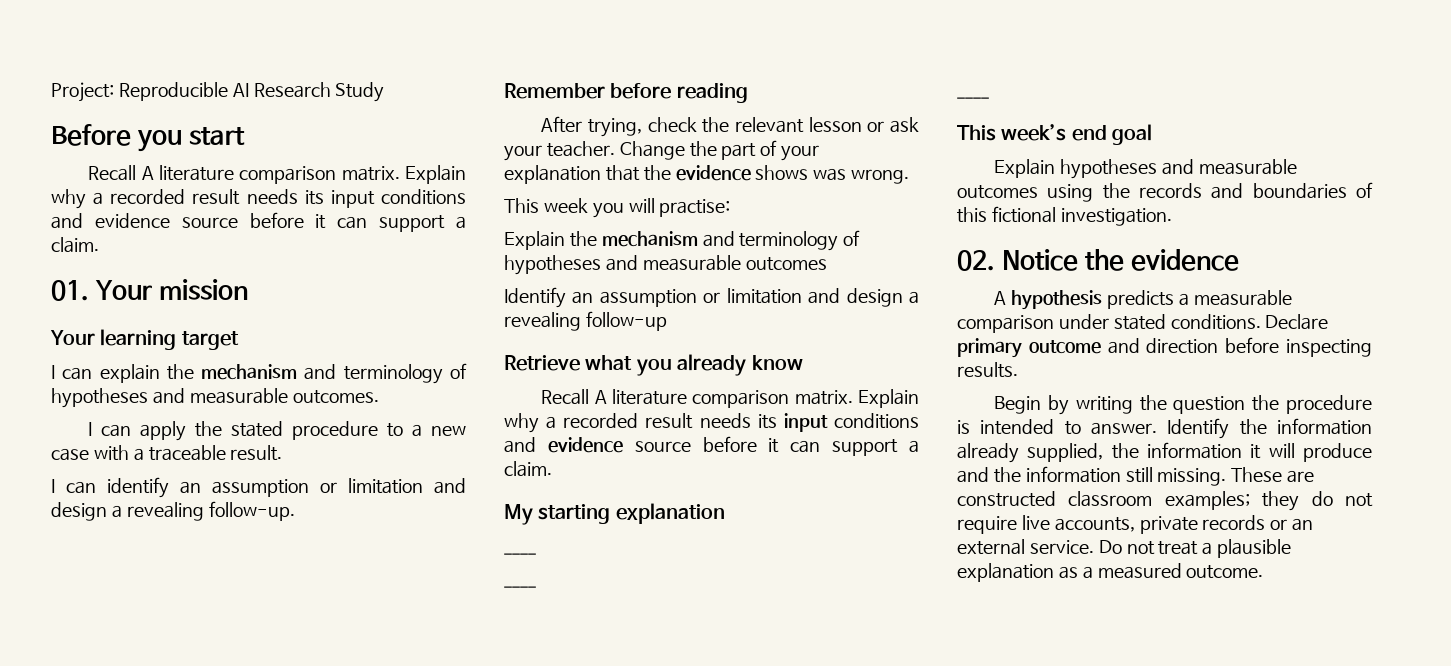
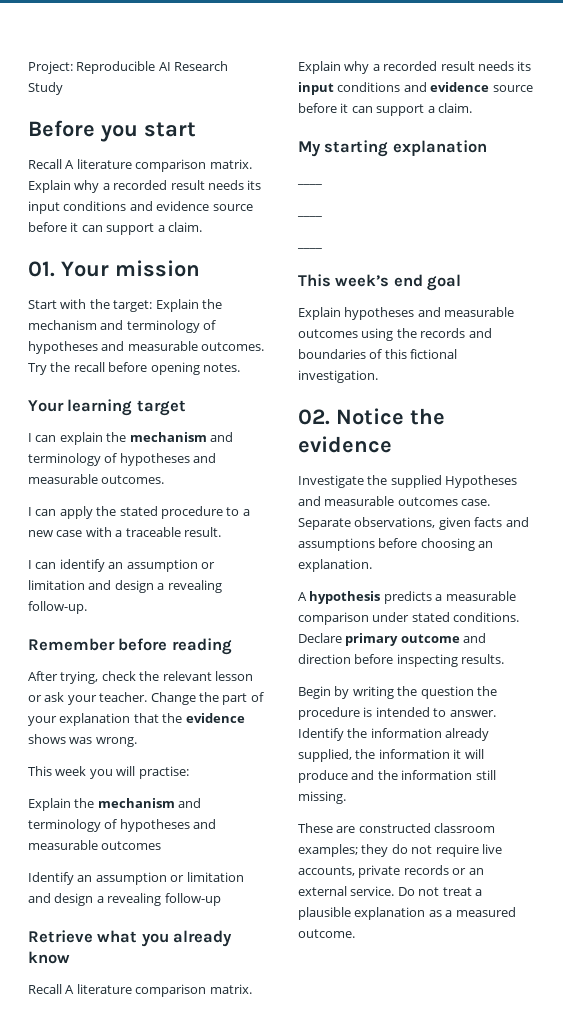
(248, 289) none -> [28,299,222,312] [28,320,217,333] [28,341,265,354] [28,362,240,375] // Start with the target: Explain the mechanism and terminology of hypotheses and measurable outcomes. Try the recall before opening notes.
(1239, 260) none -> [298,475,518,488] [298,496,491,506] [298,517,529,530] [298,538,494,551] [298,559,372,572] // Investigate the supplied Hypotheses and measurable outcomes case. Separate observations, given facts and assumptions before choosing an explanation.
(1227, 477) none -> (346, 797) //

